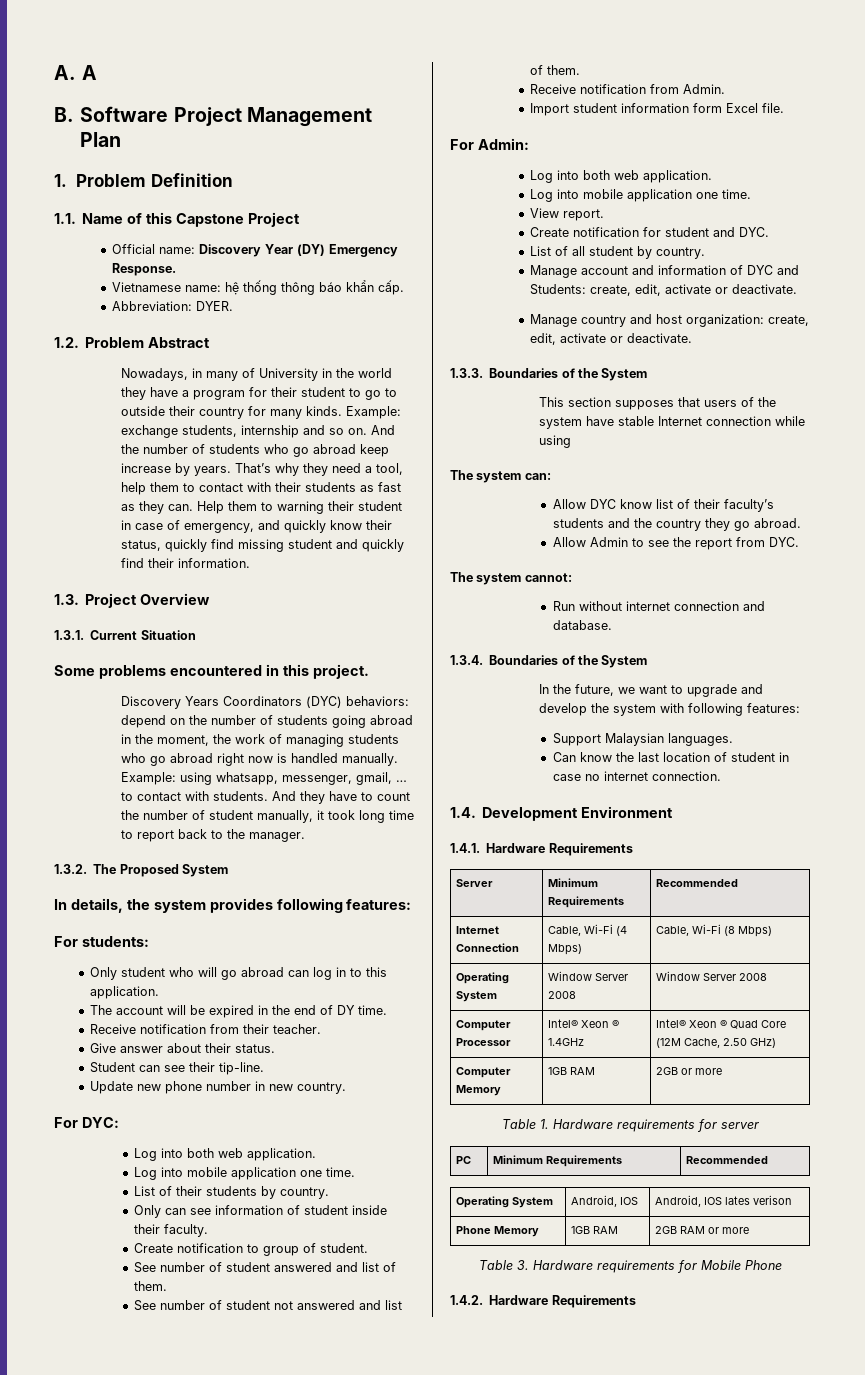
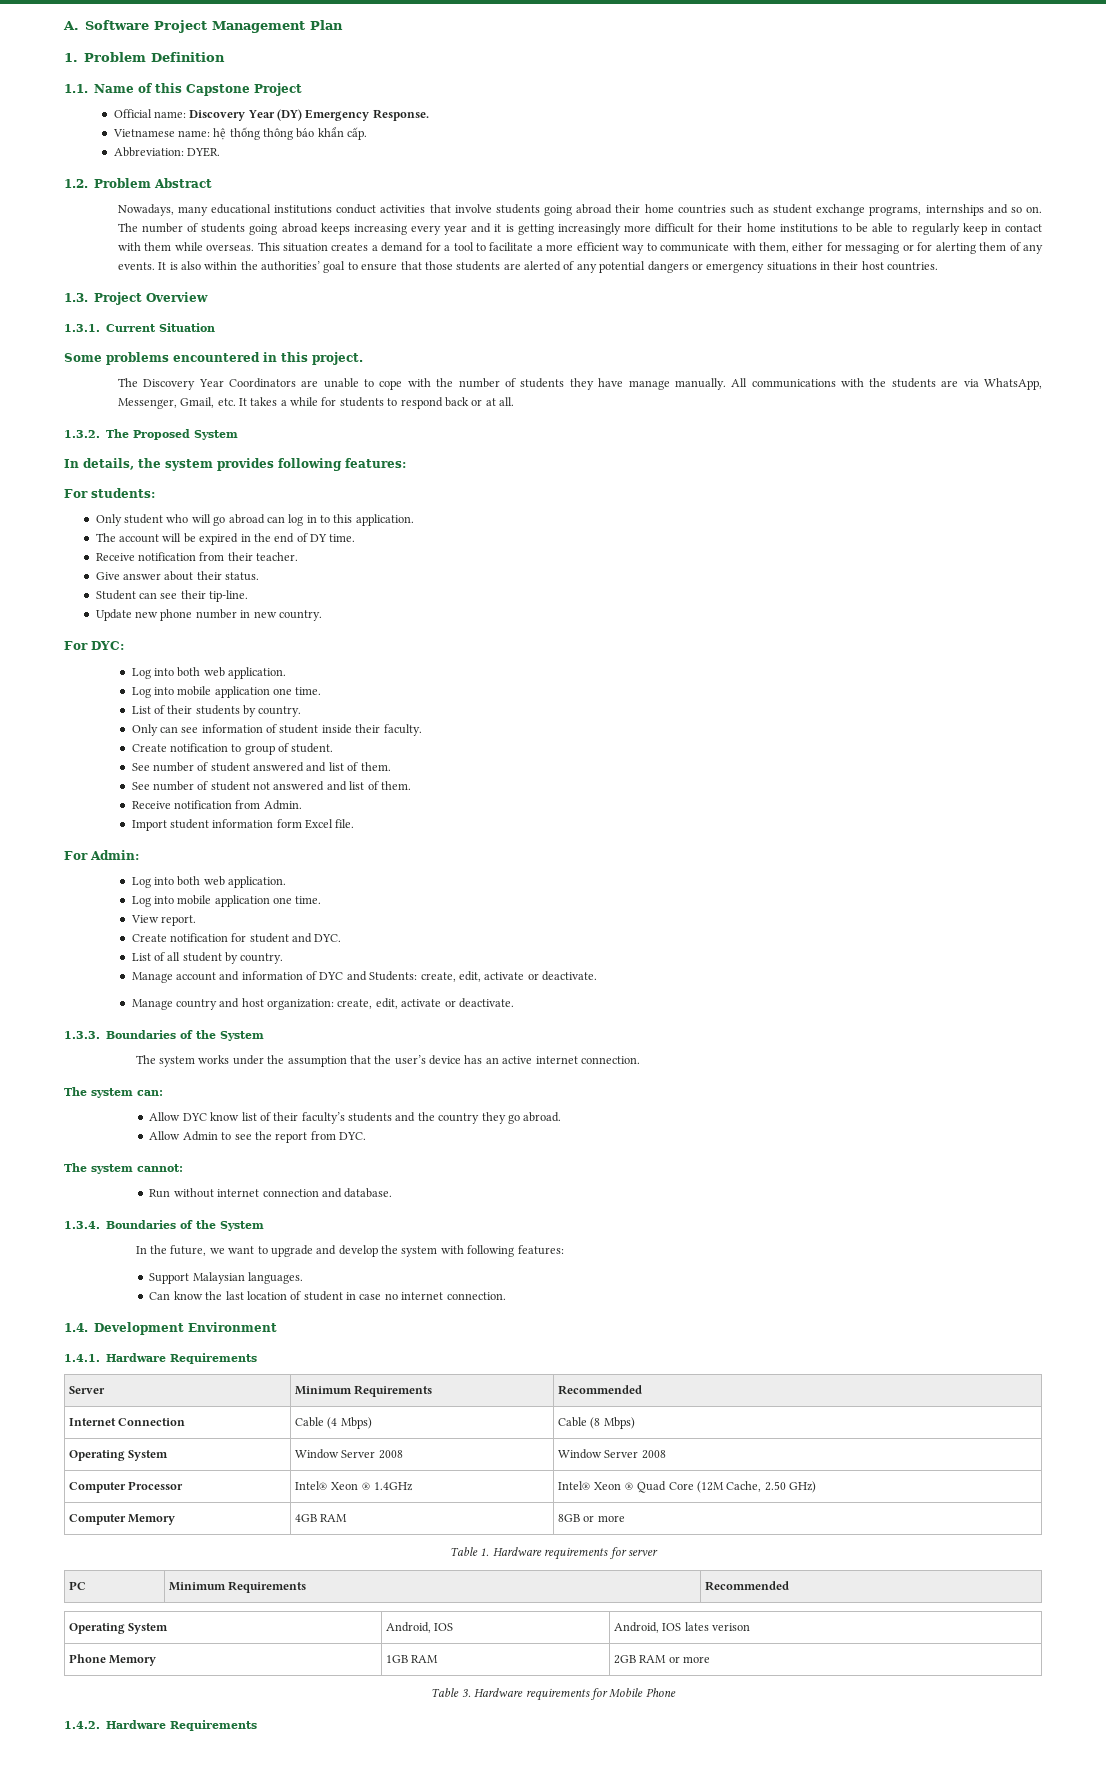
[82,65,98,80] [54,107,74,122] A // B. -> (79, 25) none
[191,368,392,381] [120,387,397,400] [120,406,401,419] [120,425,299,438] in many of University in the world they have a program for their student to go to outside their country for many kinds. Example: exchange students, internship -> [177,204,984,216] many educational institutions conduct activities that involve students going abroad their home countries such as student exchange programs, internships
[370,425,395,435] [120,444,389,457] [120,463,403,476] [120,482,401,495] [120,501,402,514] [120,520,392,533] [120,539,404,552] [120,558,250,568] And the number of students who go abroad keep increase by years. That’s why they need a tool, help them to contact with their students as fast as they can. Help them to warning their student in case of emergency, and quickly know their status, quickly find missing student and quickly find their information. -> [117,223,1042,235] [117,242,1043,254] [117,261,939,273] The number of students going abroad keeps increasing every year and it is getting increasingly more difficult for their home institutions to be able to regularly keep in contact with them while overseas. This situation creates a demand for a tool to facilitate a more efficient way to communicate with them, either for messaging or for alerting them of any events. It is also within the authorities’ goal to ensure that those students are alerted of any potential dangers or emergency situations in their host countries.
[120,696,409,709] [120,715,413,728] [120,734,399,747] [120,753,398,766] [120,772,407,785] [120,791,410,804] [120,810,414,823] [120,829,305,842] Discovery Years Coordinators (DYC) behaviors: depend on the number of students going abroad in the moment, the work of managing students who go abroad right now is handled manually. Example: using whatsapp, messenger, gmail, … to contact with students. And they have to count the number of student manually, it took long time to report back to the manager. -> [117,378,1042,390] [117,397,514,409] The Discovery Year Coordinators are unable to cope with the number of students they have manage manually. All communications with the students are via WhatsApp, Messenger, Gmail, etc. It takes a while for students to respond back or at all.
[538,397,776,410] [538,416,805,429] [538,435,571,448] This section supposes that users of the system have stable Internet connection while using -> [135,1055,640,1067] The system works under the assumption that the user’s device has an active internet connection.
[547,924,613,936] Cable, Wi-Fi -> [295,1417,325,1427] Cable
[655,924,721,936] Cable, Wi-Fi -> [558,1417,588,1427] Cable
[547,1067,595,1075] [655,1067,678,1075] 1GB RAM | 2GB -> [295,1514,348,1522] [558,1514,581,1522] 4GB RAM | 8GB

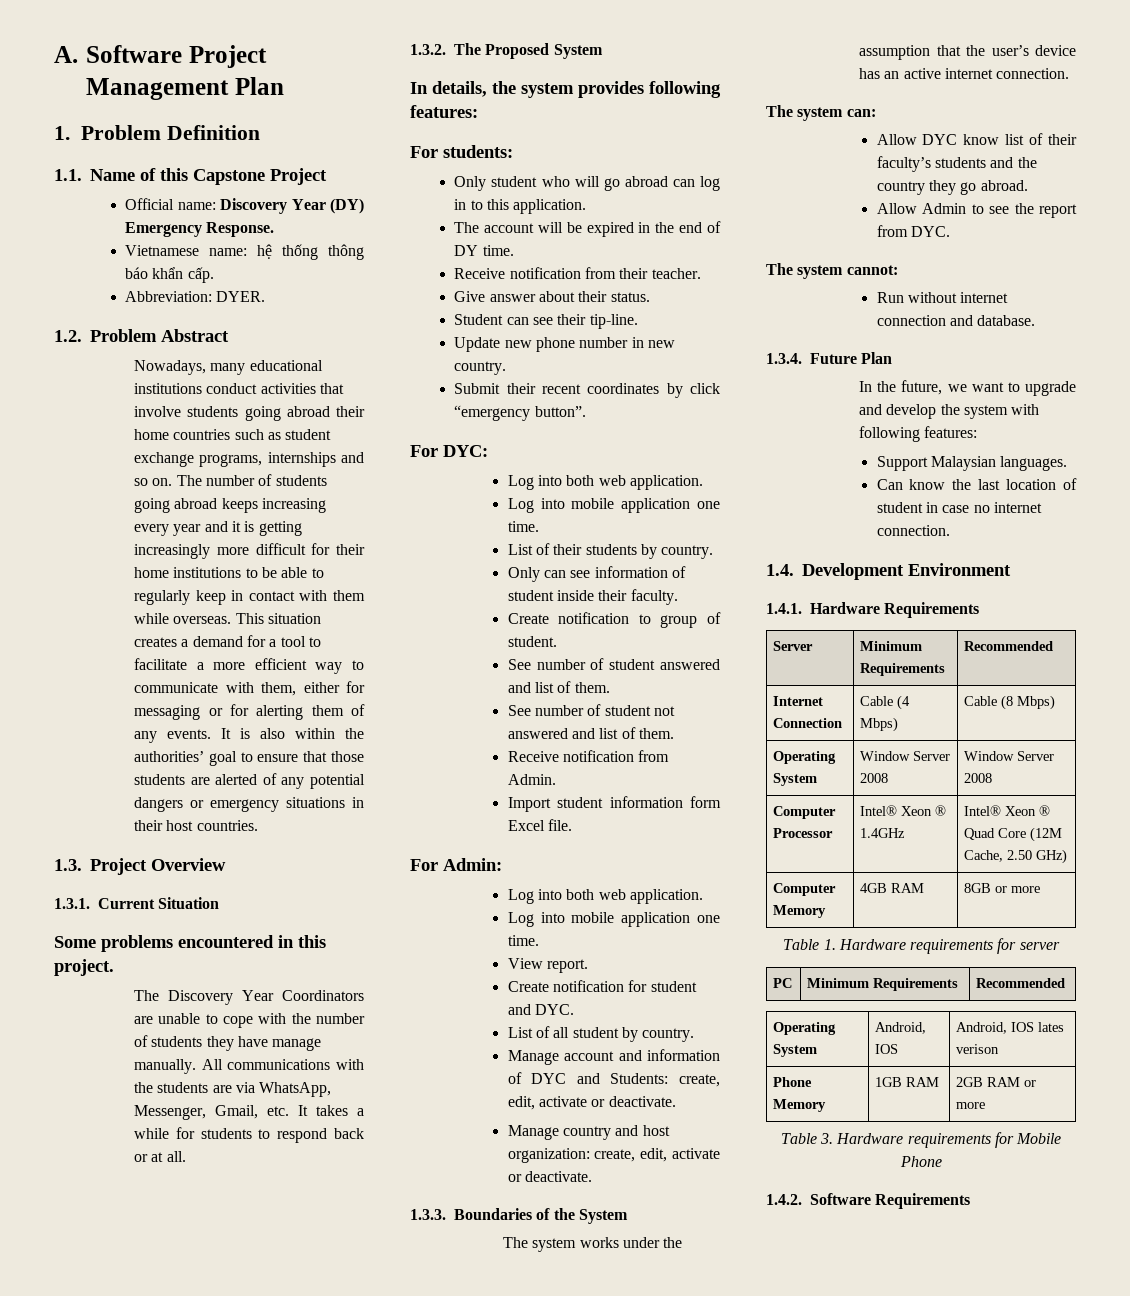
(322, 615) none -> [454,383,720,398] [454,405,586,421] // Submit their recent coordinates by click “emergency button”.
[106,1220,265,1231] Boundaries of the System -> [810,352,893,364] Future Plan
[106,1720,167,1729] Hardware -> [810,1193,871,1205] Software

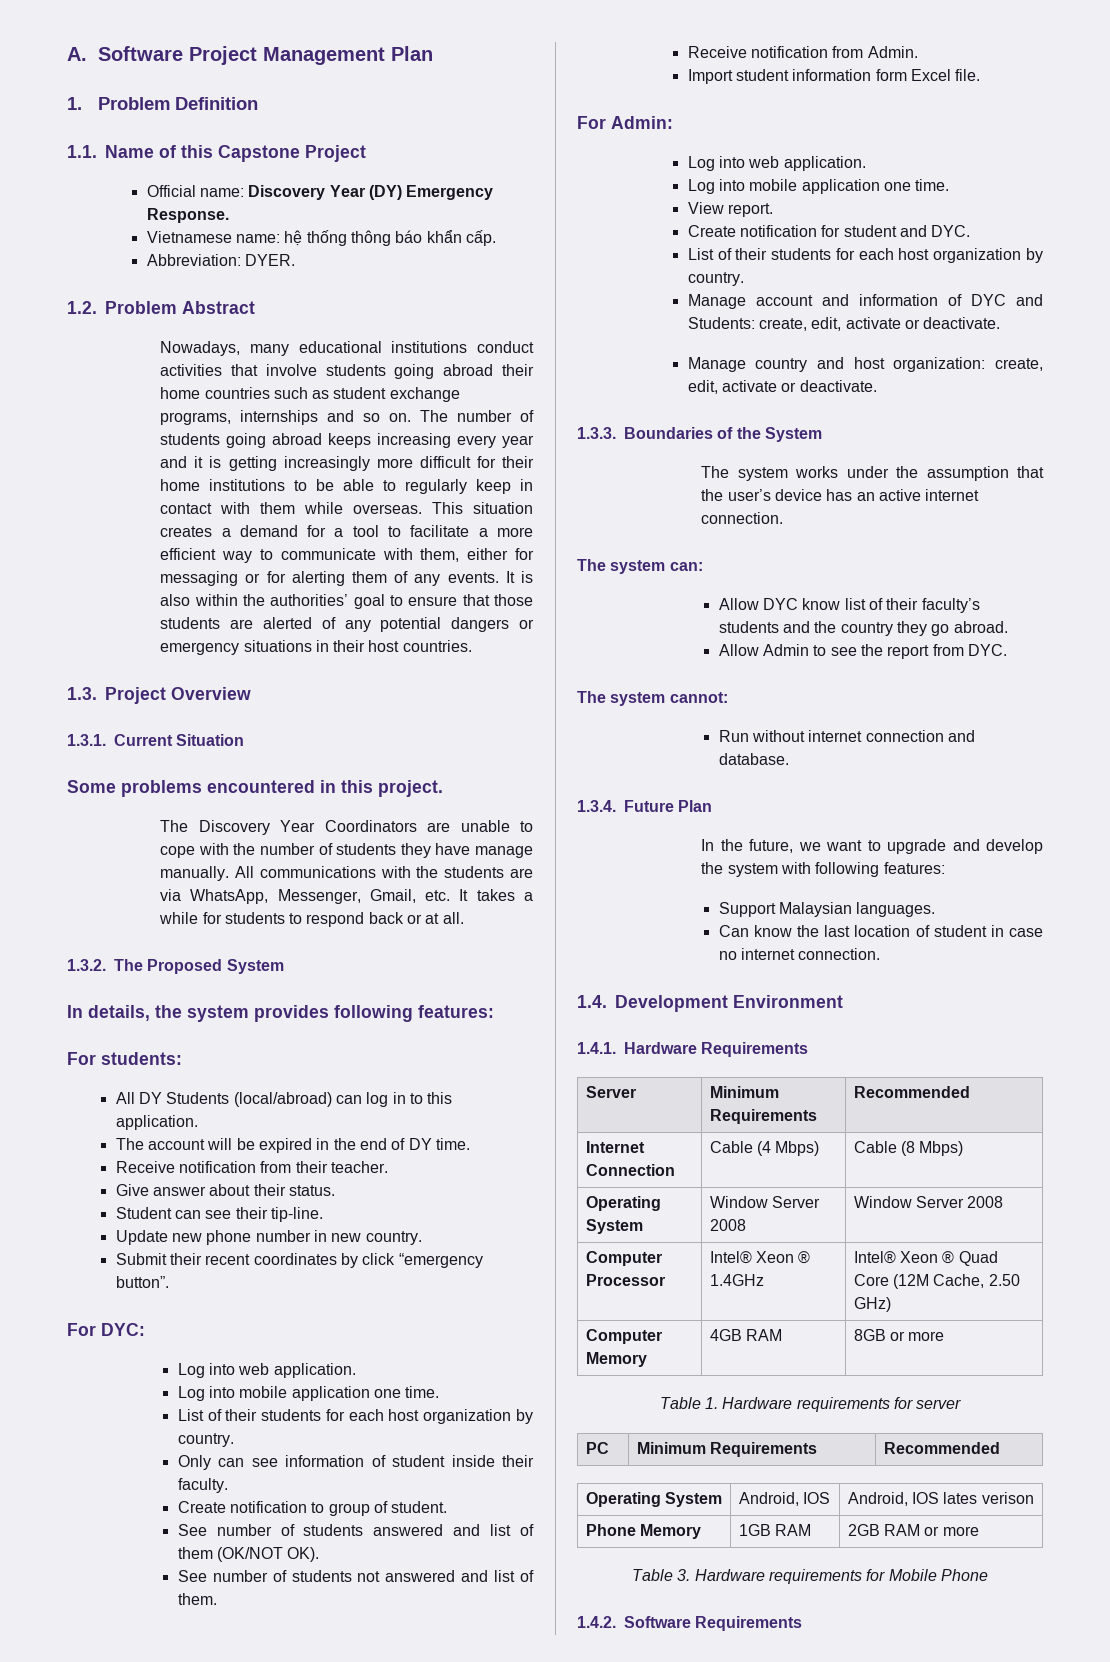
[454,176,668,191] Only student who will go abroad -> [115,1092,332,1107] All DY Students (local/abroad)
[566,475,595,486] both -> (236, 1369) none
(637, 549) none -> [325,1409,512,1424] for each host organization
[609,659,720,670] [507,681,610,693] [507,704,651,716] student answered and list of them. // See number of student -> [303,1524,534,1536] [177,1547,320,1562] [177,1570,352,1582] students answered and list of them (OK/NOT OK). // See number of students
[566,889,595,900] both -> (746, 162) none
[553,1027,619,1038] all student -> [735,248,1022,263] their students for each host organization

